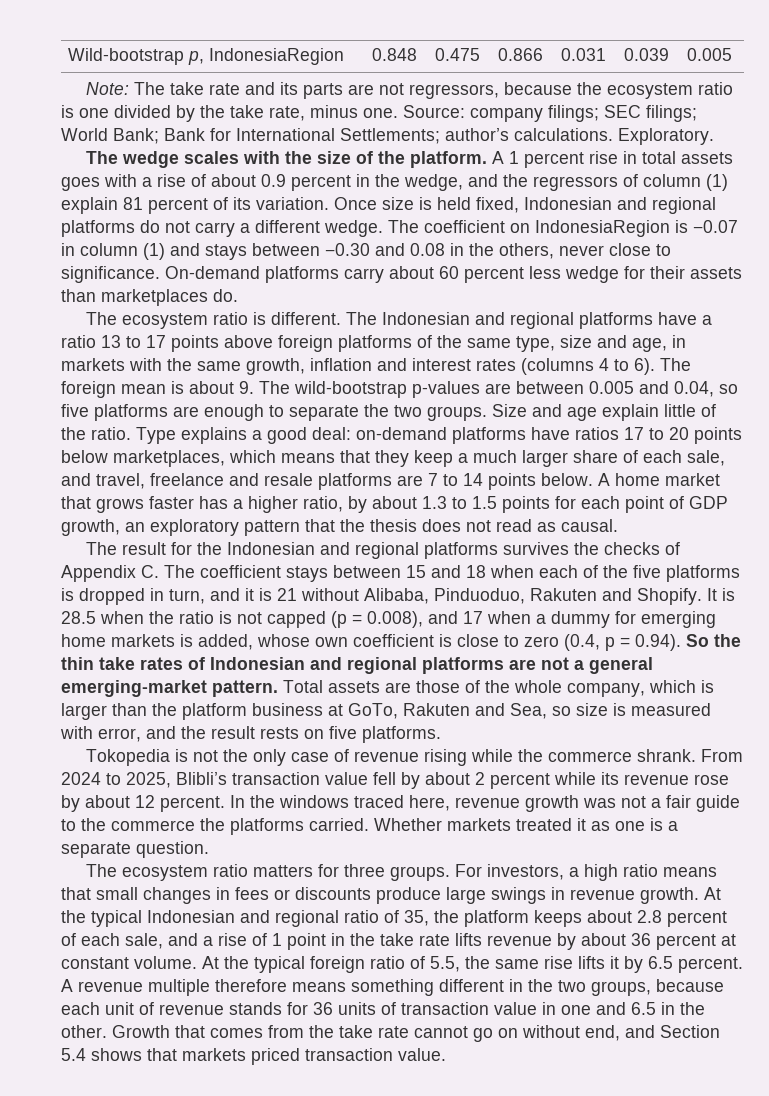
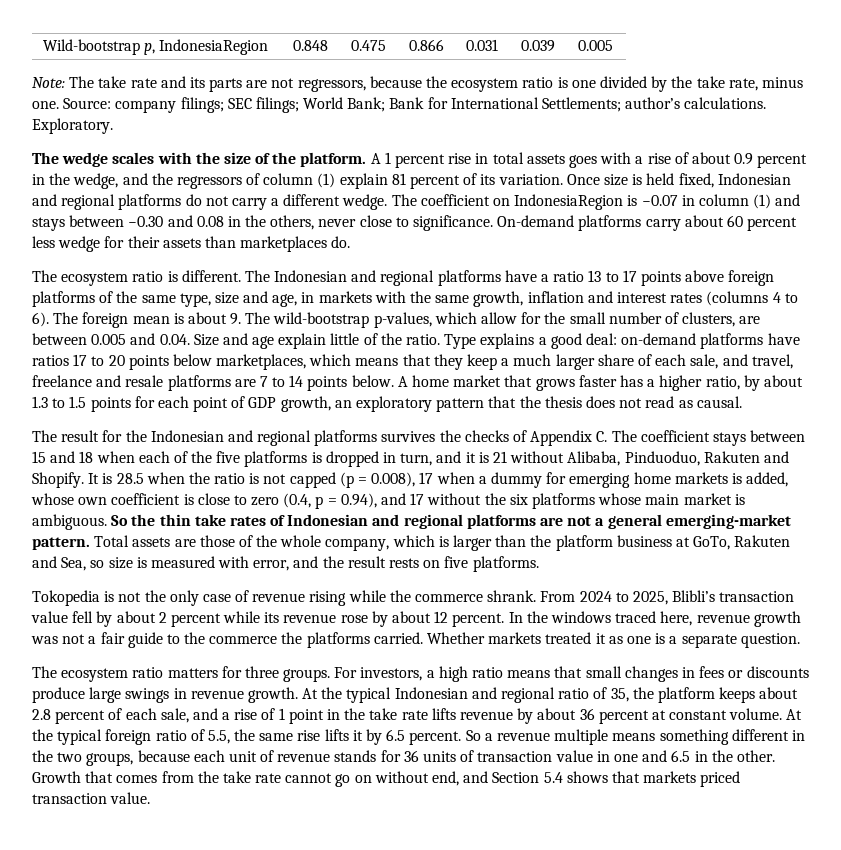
[412,381,738,398] [61,404,487,421] p-values are between 0.005 and 0.04, so five platforms are enough to separate the two groups. -> [373,312,761,328] [32,333,190,345] p-values, which allow for the small number of clusters, are between 0.005 and 0.04.
[428,611,458,624] and -> (416, 479) none
[635,634,681,651] 0.94). -> [340,493,745,509] [32,514,107,530] 0.94), and 17 without the six platforms whose main market is ambiguous.
[61,979,73,992] A -> [465,730,493,741] So a
[215,979,287,992] therefore -> (609, 737) none

